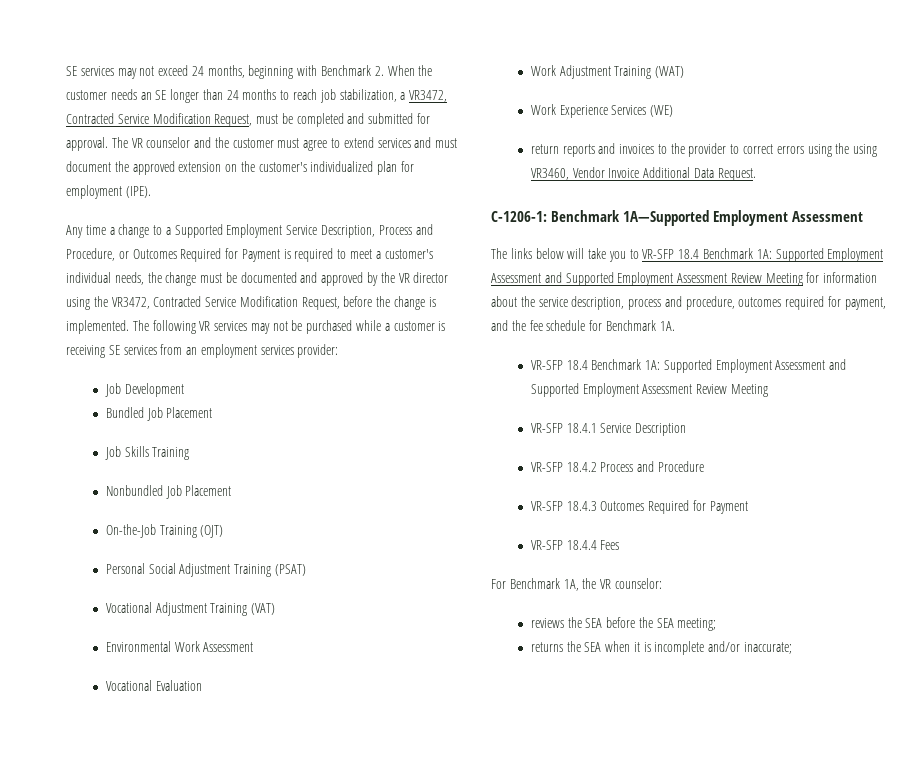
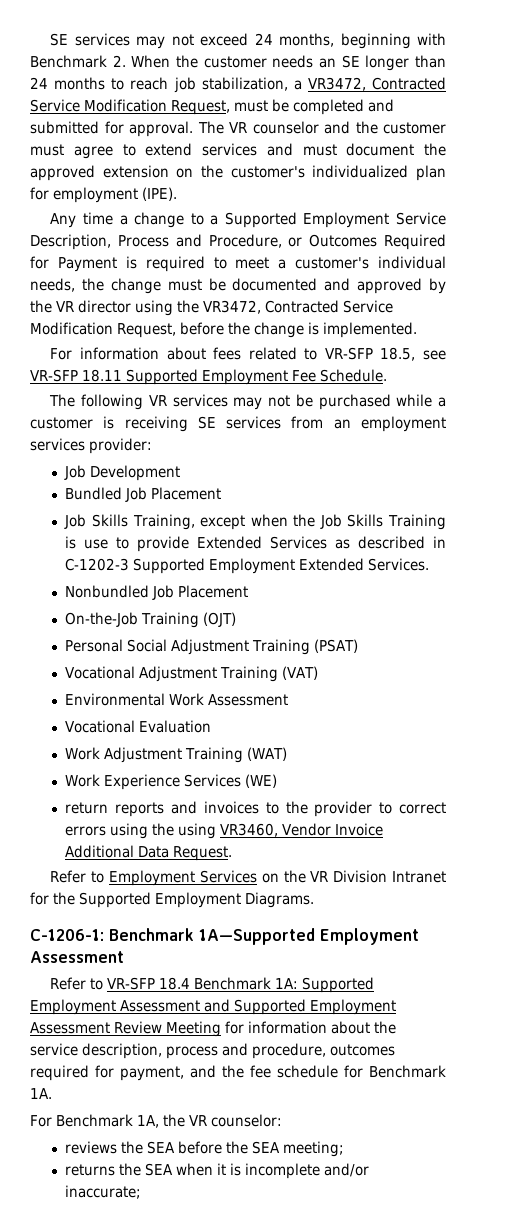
(129, 327) none -> [50,347,446,361] [30,369,387,385] // For information about fees related to VR-SFP 18.5, see VR-SFP 18.11 Supported Employment Fee Schedule. //
[152,447,190,460] Training -> [132,514,447,530] [65,536,446,552] [65,558,430,574] Training, except when the Job Skills Training is use to provide Extended Services as described in C-1202-3 Supported Employment Extended Services.
(756, 174) none -> [50,870,446,886] [30,892,314,908] // Refer to Employment Services on the VR Division Intranet for the Supported Employment Diagrams.
[491,248,626,262] The links below will take you -> [50,977,87,990] Refer
[530,359,847,373] [530,383,768,397] [530,423,687,436] [530,461,704,472] [530,500,748,514] [530,540,620,550] // VR-SFP 18.4 Benchmark 1A: Supported Employment Assessment and Supported Employment Assessment Review Meeting // VR-SFP 18.4.1 Service Description // VR-SFP 18.4.2 Process and Procedure // VR-SFP 18.4.3 Outcomes Required for Payment // VR-SFP 18.4.4 Fees -> (52, 1093) none

